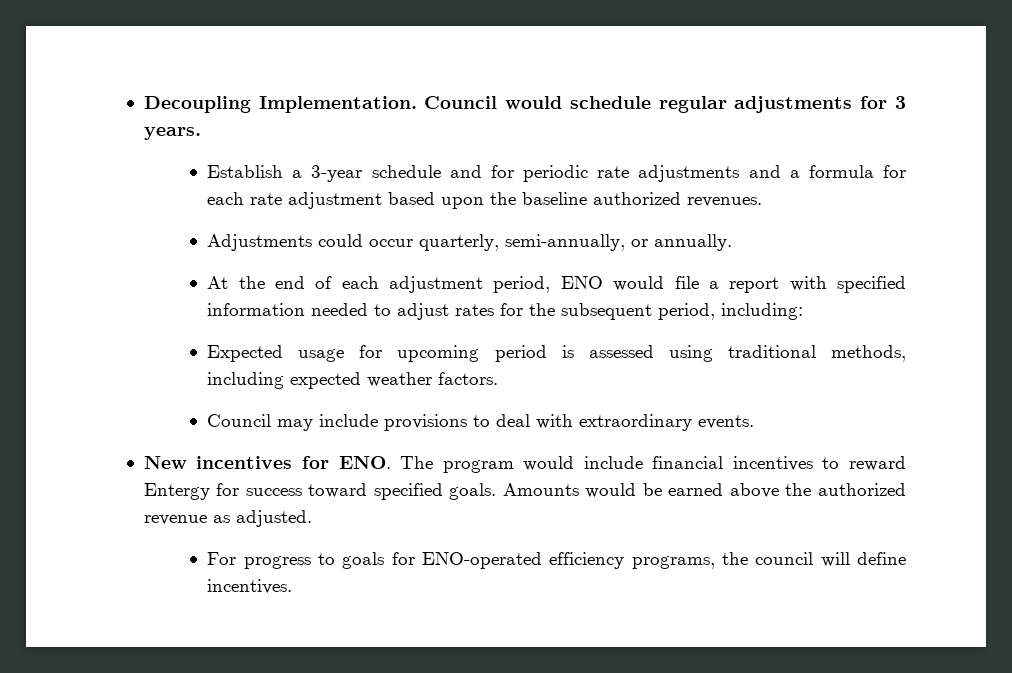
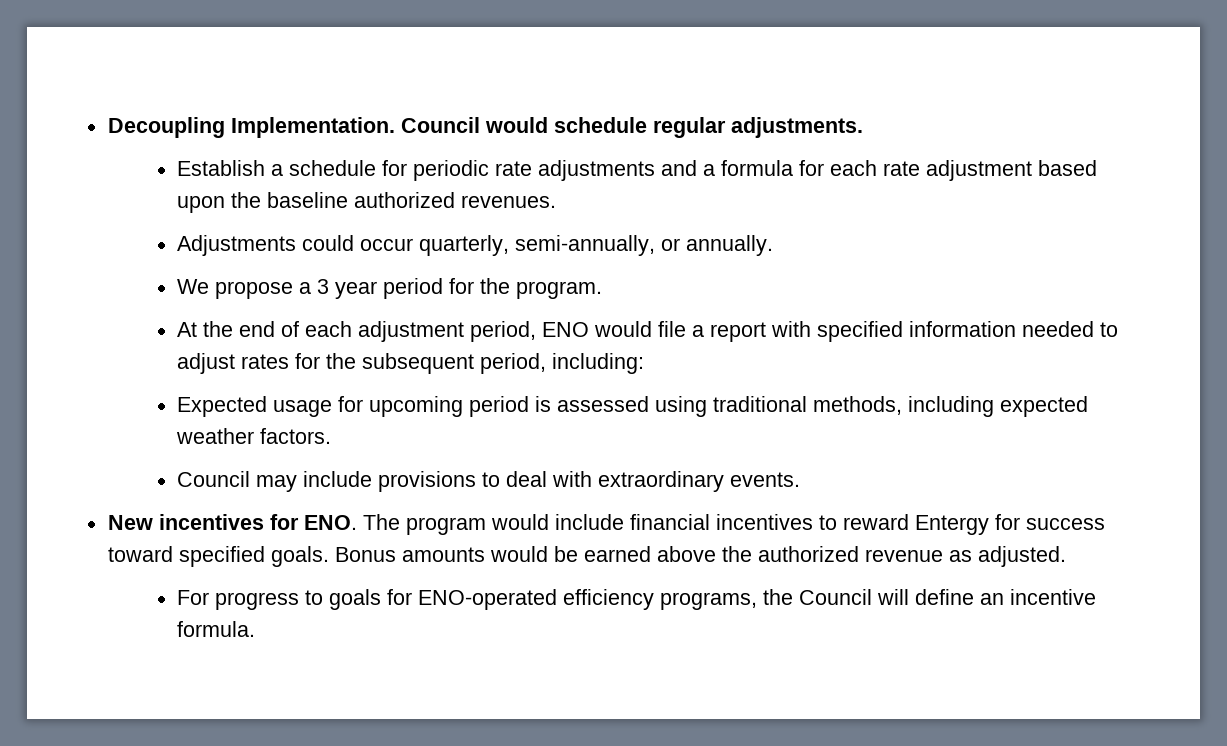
[734,96,907,113] [143,127,201,140] adjustments for 3 years. -> [730,117,863,138] adjustments.
[311,165,482,182] 3-year schedule and -> [289,160,377,176] schedule
(733, 242) none -> [177,278,603,299] // We propose a 3 year period for the program.
[502,483,579,496] Amounts -> [334,547,485,562] Bonus amounts
[755,552,814,565] council -> [799,589,873,605] Council
[207,579,293,594] incentives. -> [980,589,1097,605] [177,621,256,637] an incentive formula.

